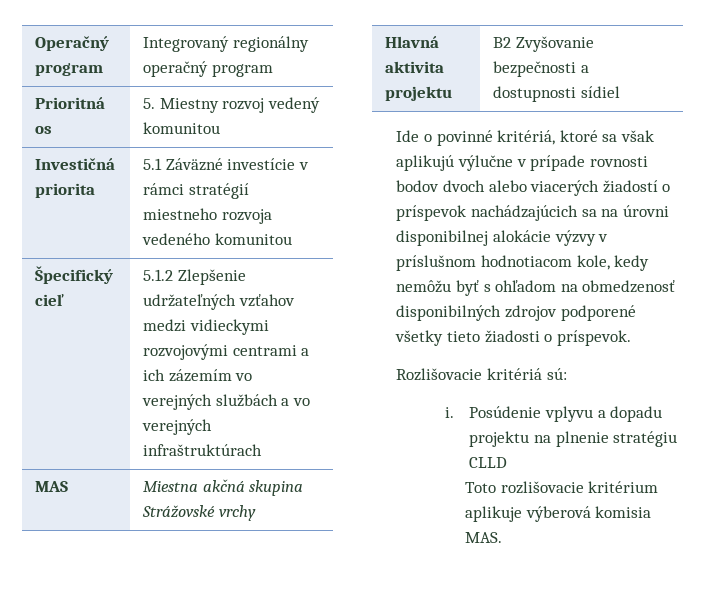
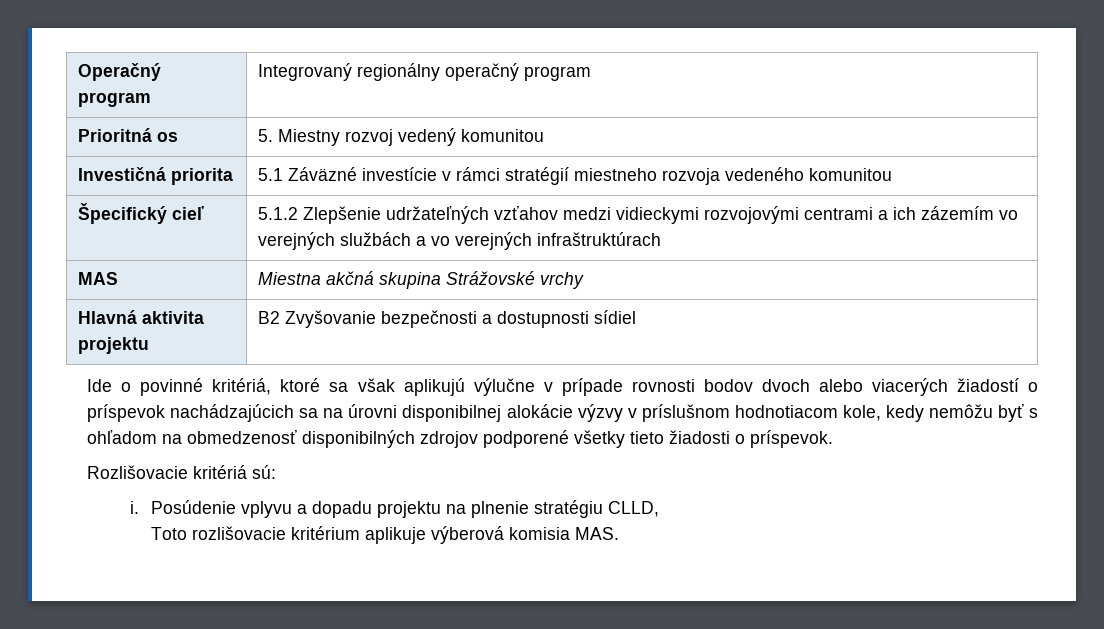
[469,457,508,468] CLLD -> [607,501,659,517] CLLD,

